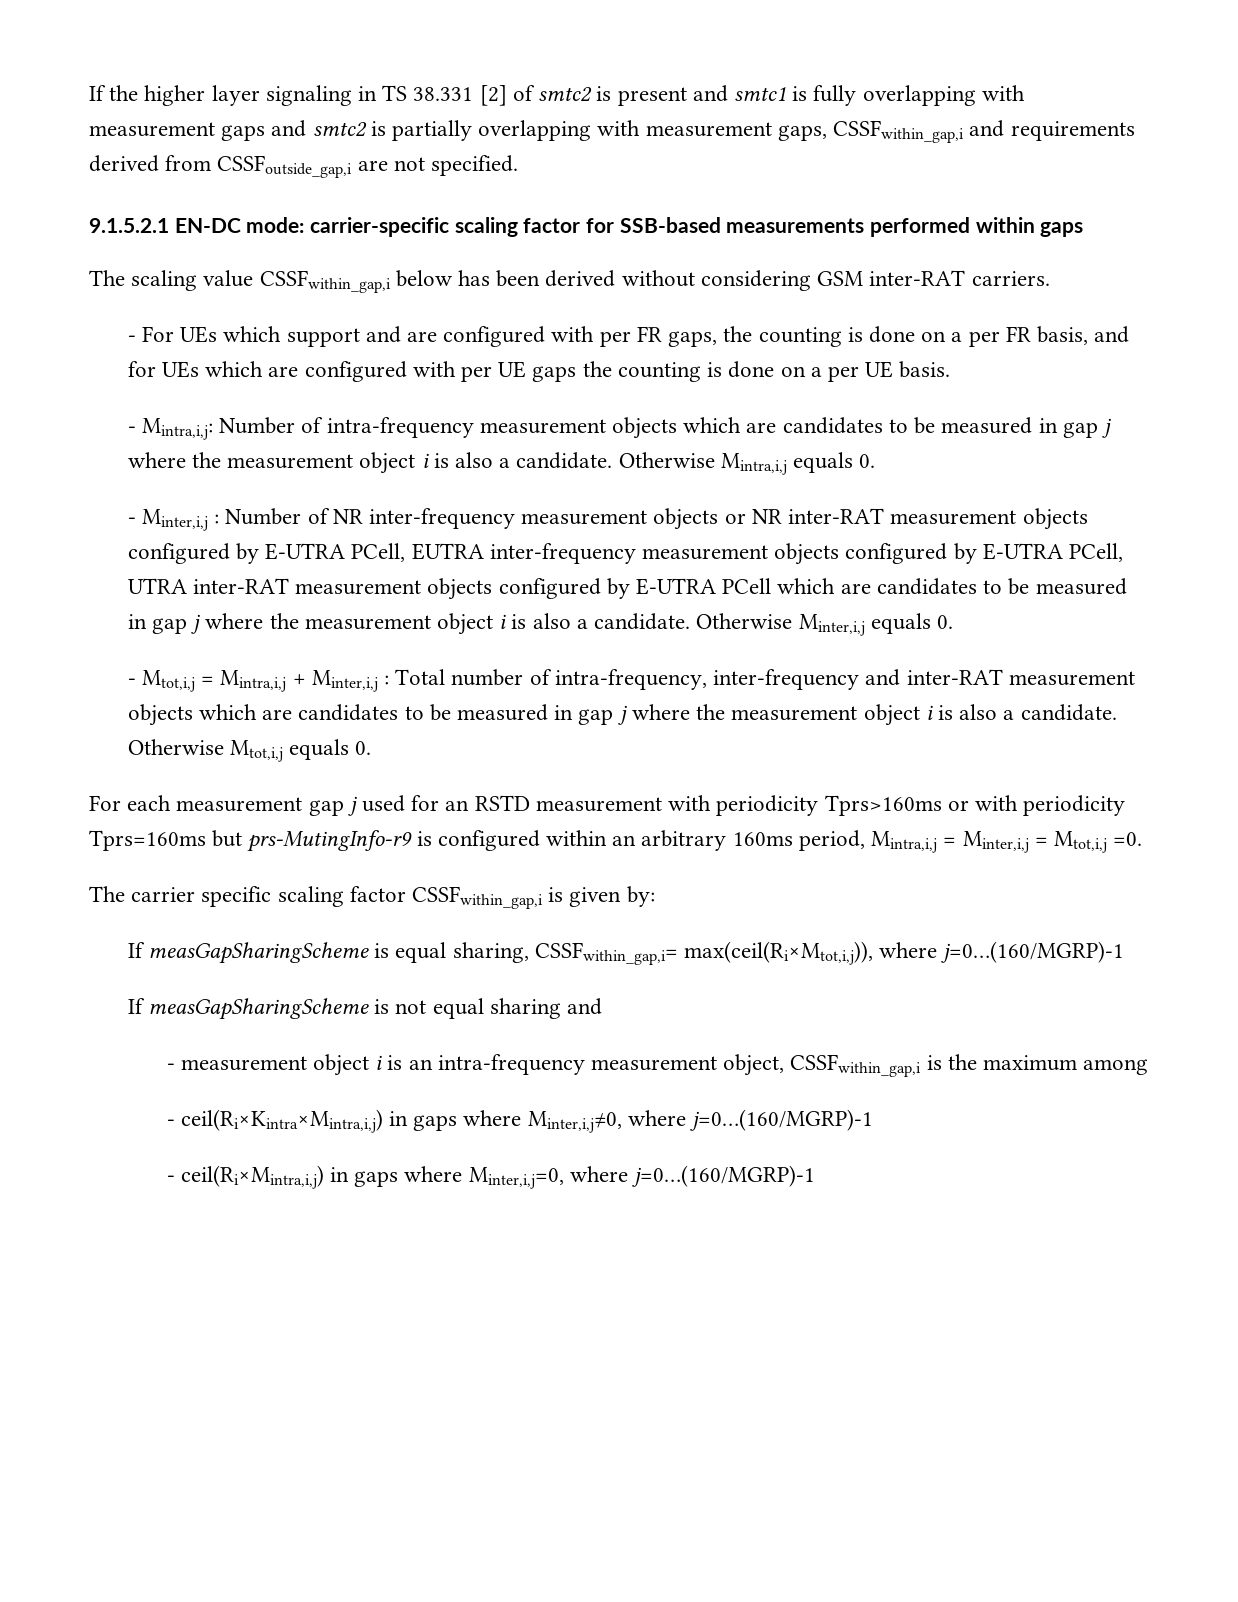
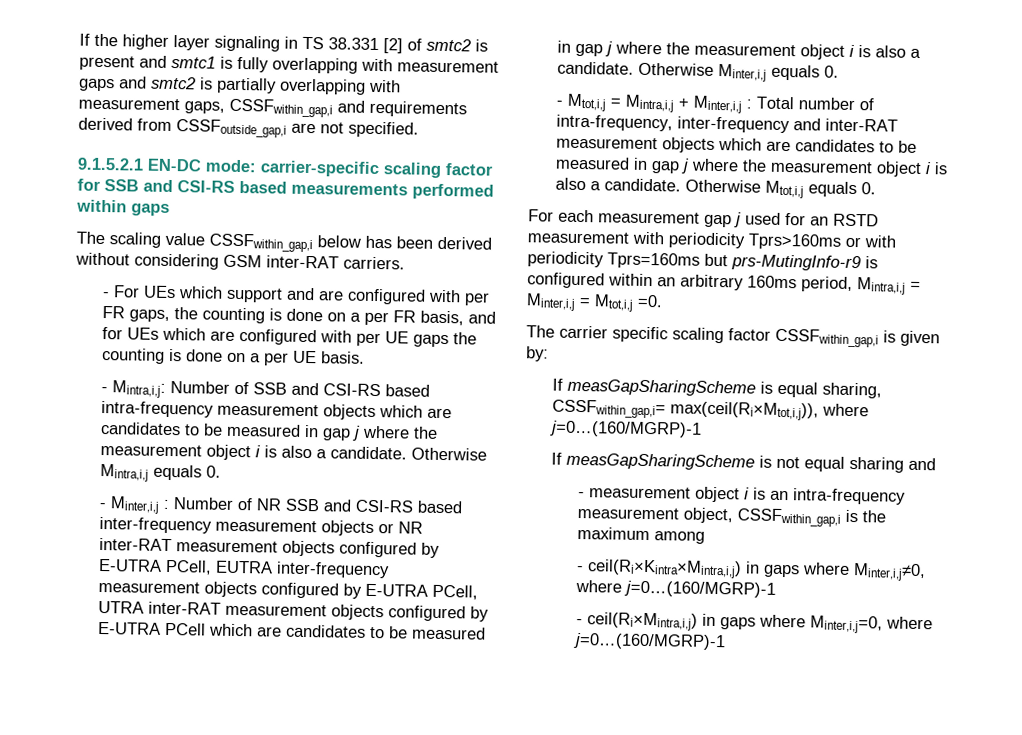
[619,217,721,233] SSB-based -> [104,179,287,194] SSB and CSI-RS based
(324, 425) none -> [252,382,430,397] SSB and CSI-RS based
(363, 516) none -> [284,498,463,514] SSB and CSI-RS based

